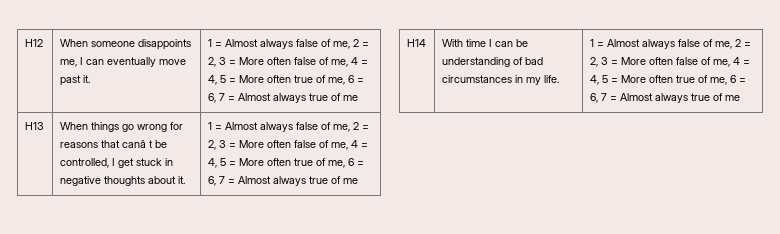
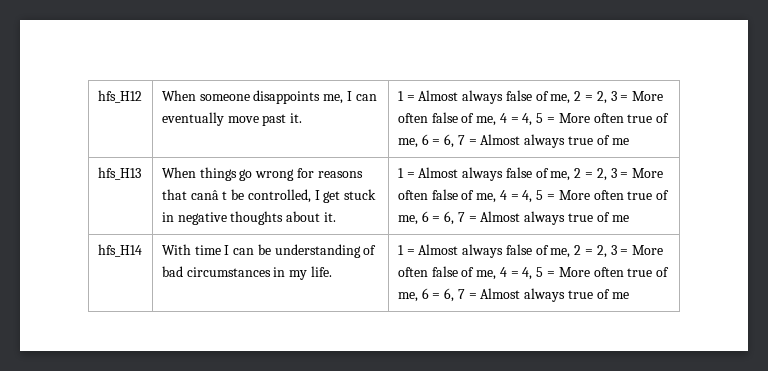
[24,39,43,47] H12 -> [97,90,142,103] hfs_H12
[24,122,44,130] H13 -> [97,167,141,180] hfs_H13
[406,39,426,47] H14 -> [97,244,142,257] hfs_H14

